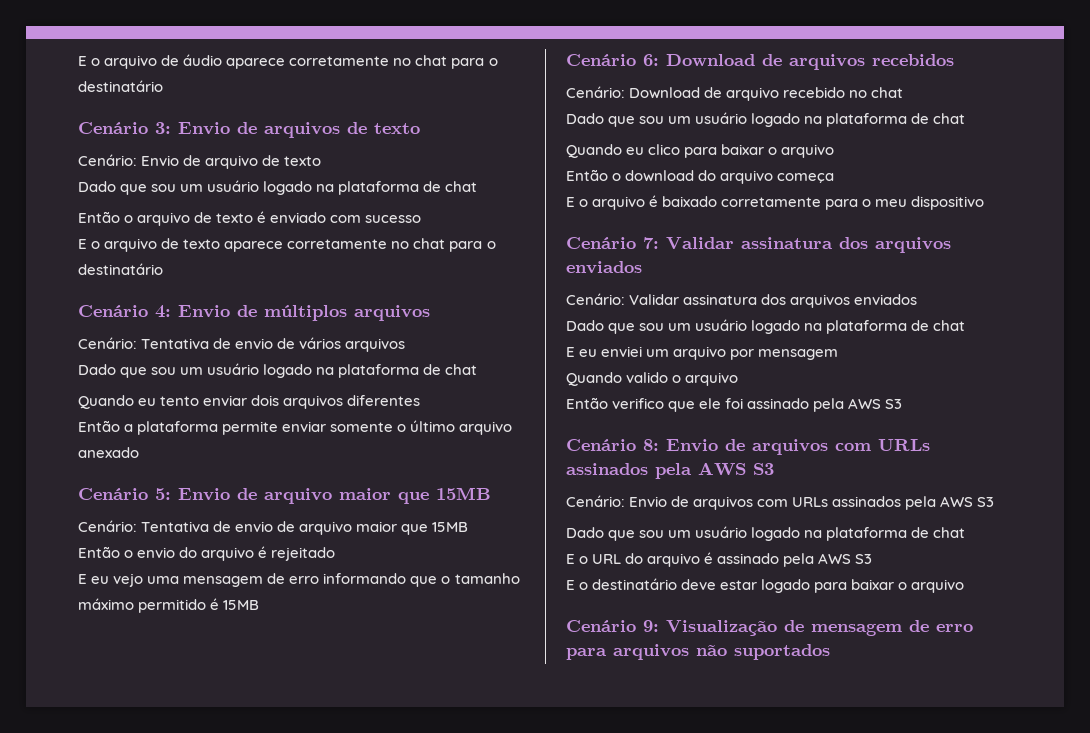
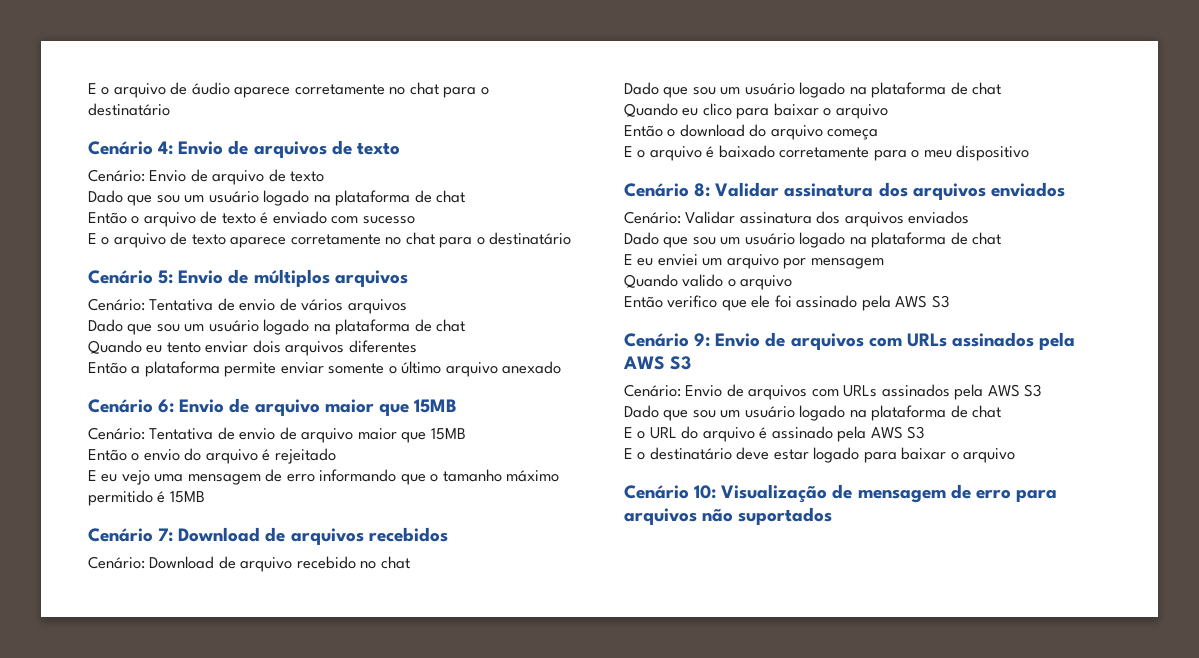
[155,122,171,134] 3: -> [158,141,174,155] 4:
[155,305,171,318] 4: -> [158,270,174,284] 5:
[155,488,171,500] 5: -> [158,399,175,413] 6:
[643,54,659,66] 6: -> [158,528,174,542] 7:
[643,237,659,249] 7: -> [694,183,711,197] 8:
[643,439,659,451] 8: -> [694,333,711,347] 9:
[643,620,659,632] 9: -> [694,485,717,499] 10:

